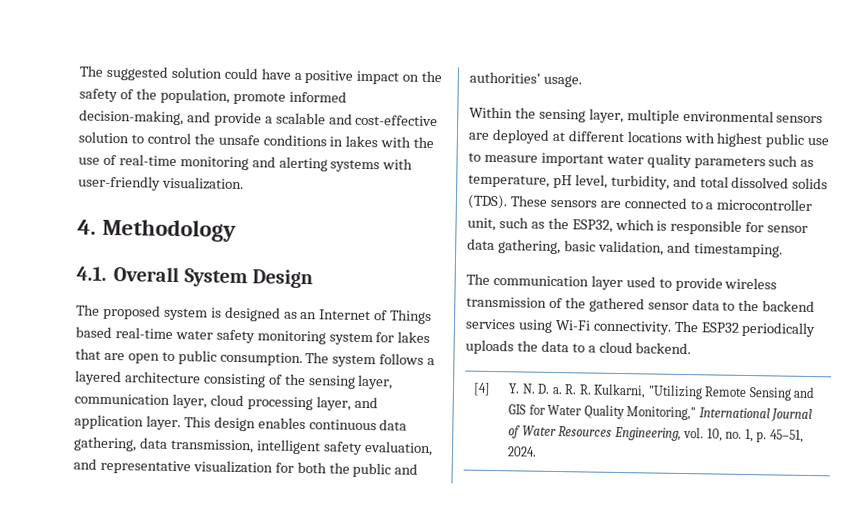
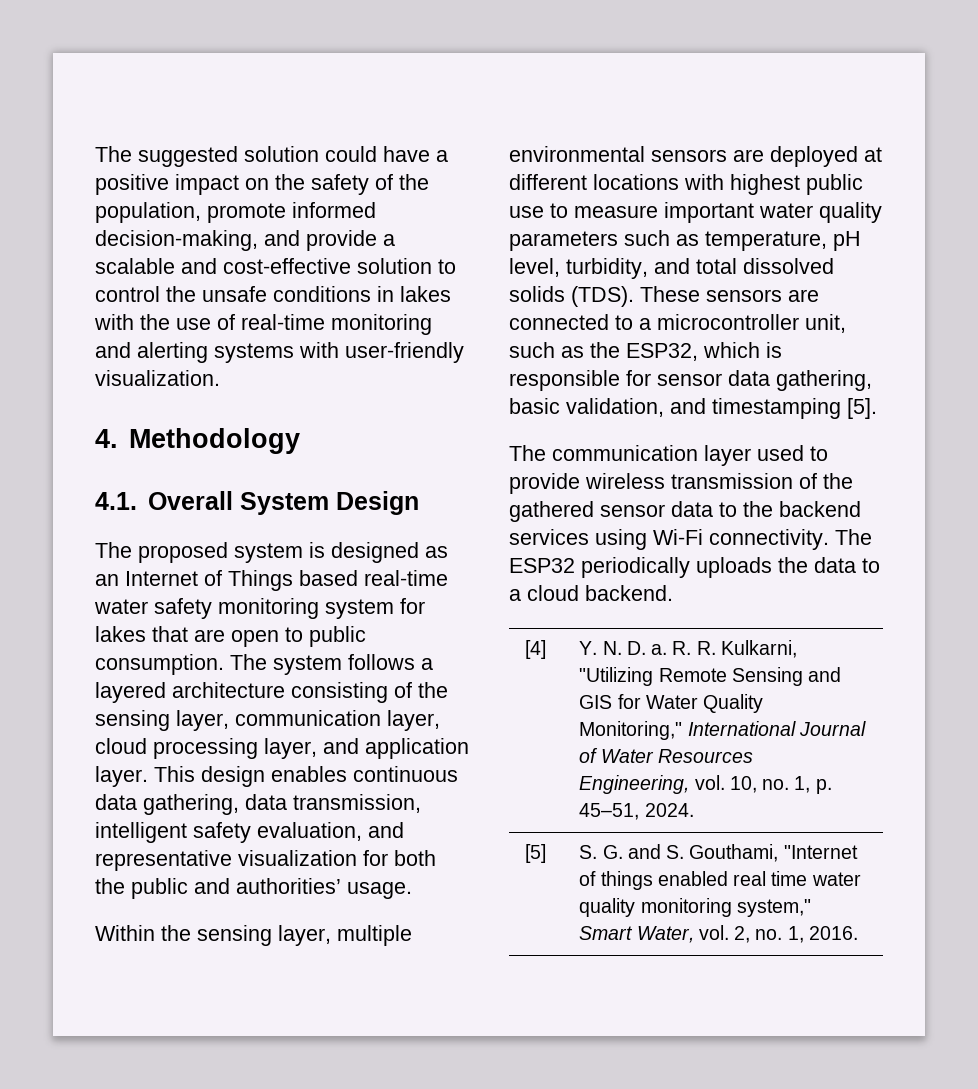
[693,243,783,258] timestamping. -> [712,398,877,419] timestamping [5].
(538, 451) none -> [525,844,547,863] [579,844,858,862] [579,871,861,890] [579,898,811,917] [579,925,858,943] // [5] | S. G. and S. Gouthami, "Internet of things enabled real time water quality monitoring system," Smart Water, vol. 2, no. 1, 2016.

